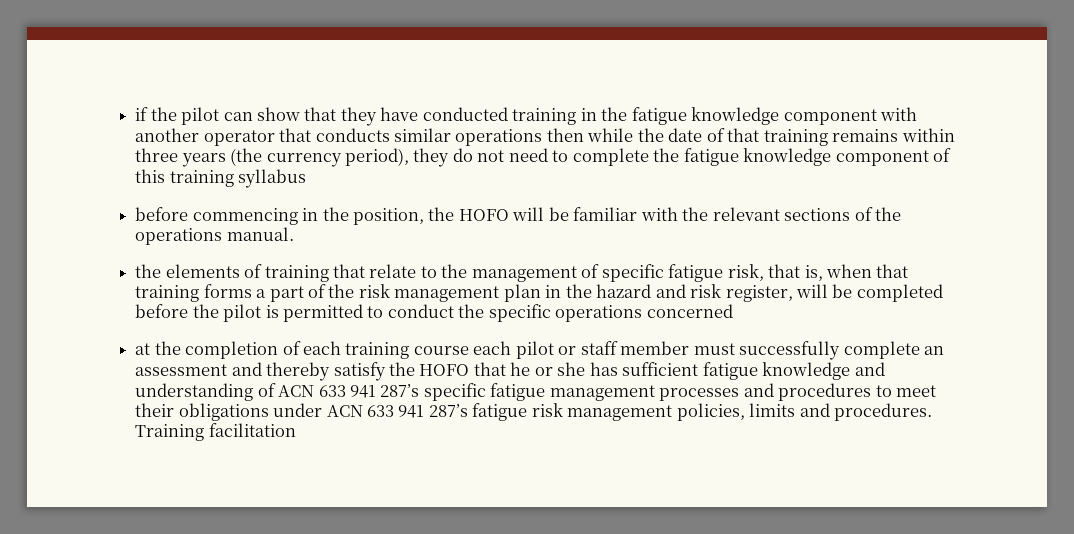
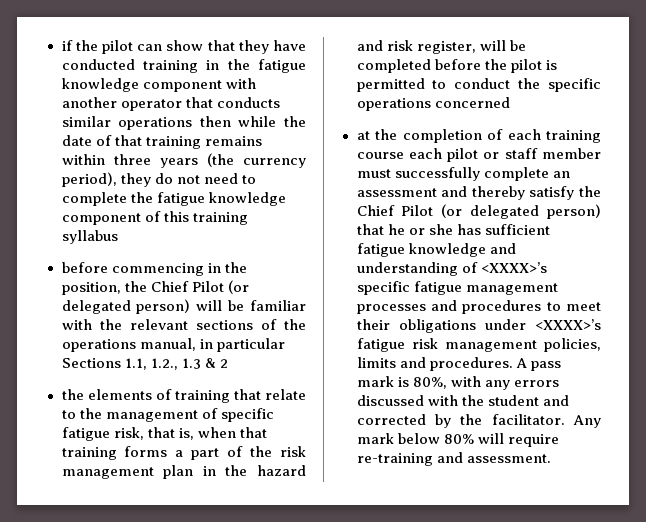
[458,209,509,221] HOFO -> [150,280,249,294] [61,299,191,314] Chief Pilot (or delegated person)
[226,227,294,241] manual. -> [139,338,285,352] [61,358,228,370] manual, in particular Sections 1.1, 1.2., 1.3 & 2
[419,364,470,376] HOFO -> [356,204,601,219] Chief Pilot (or delegated person)
[278,384,420,398] ACN 633 941 287’s -> [480,262,547,273] <XXXX>’s
[326,404,468,418] ACN 633 941 287’s -> [535,319,601,330] <XXXX>’s
[135,423,296,441] Training facilitation -> [515,358,561,371] [356,376,559,390] [356,395,569,406] [356,414,601,428] [356,433,559,447] [356,452,551,466] A pass mark is 80%, with any errors discussed with the student and corrected by the facilitator. Any mark below 80% will require re-training and assessment.

